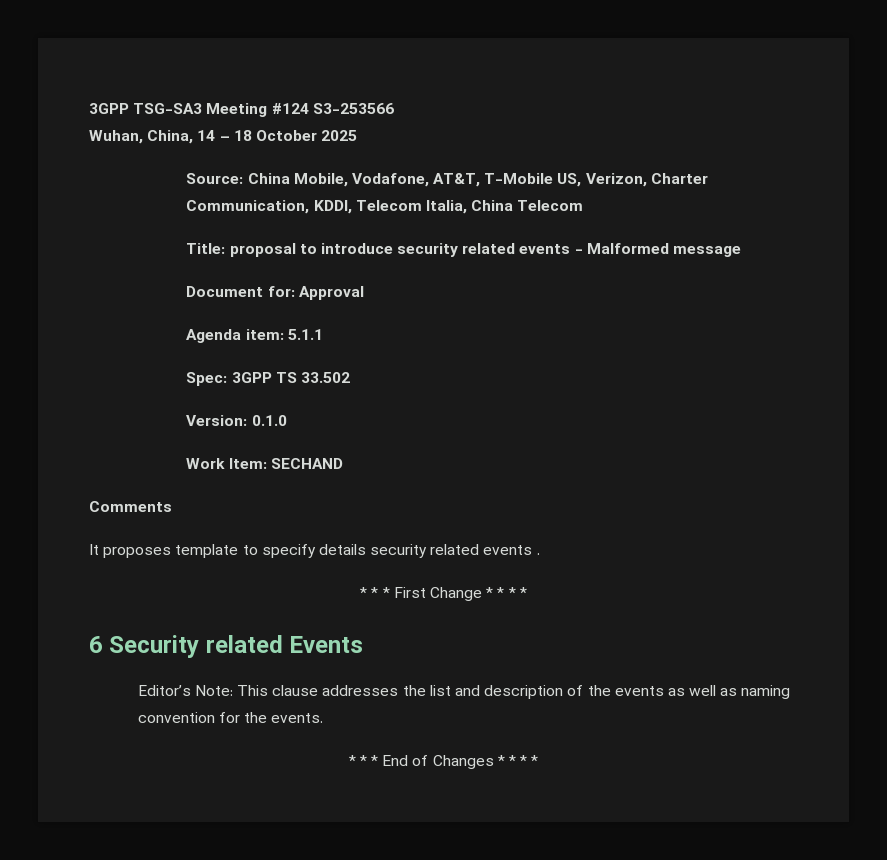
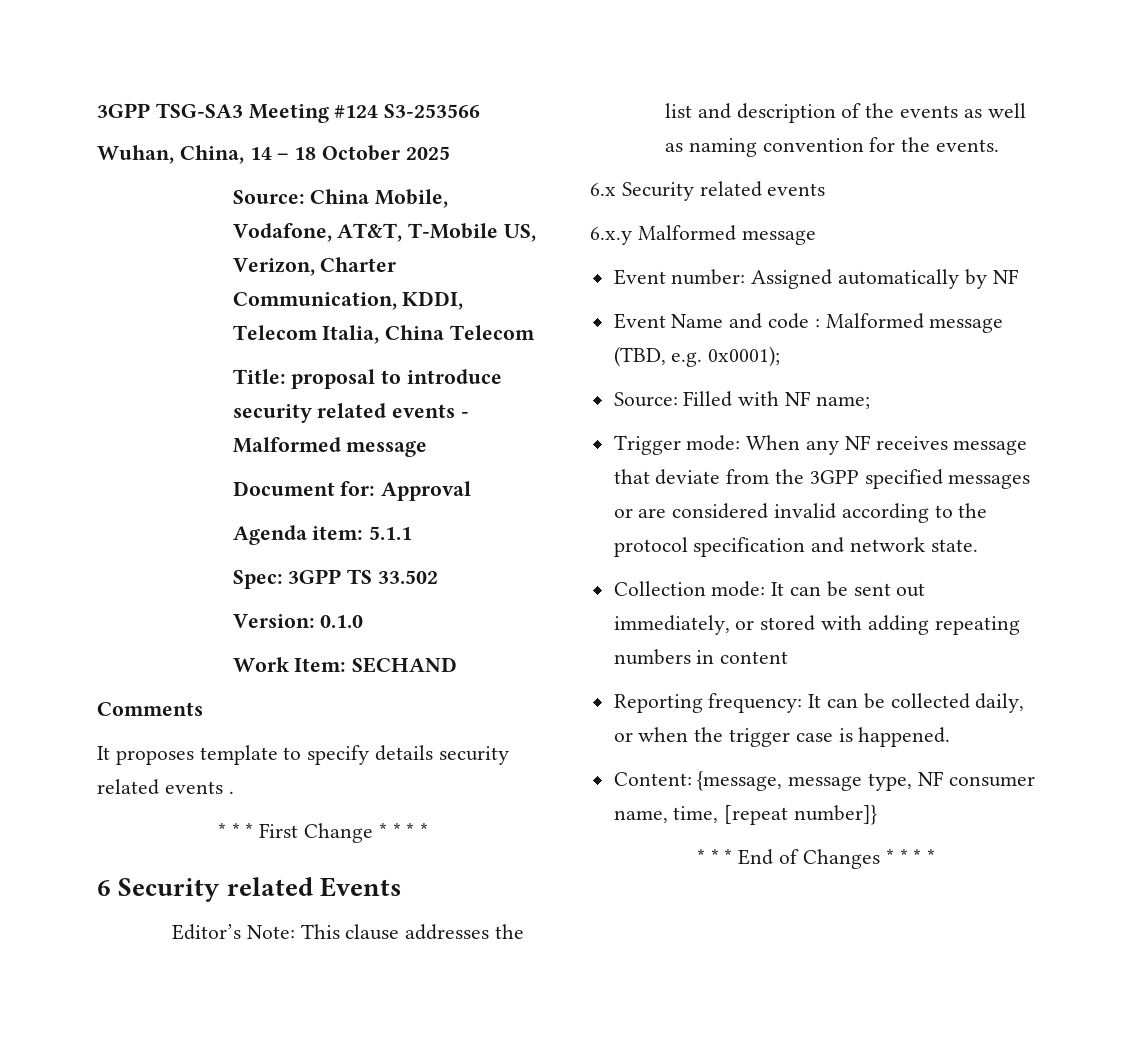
(324, 718) none -> [590,181,826,201] [590,225,816,245] [613,269,1019,289] [613,313,1004,333] [613,346,781,367] [613,391,870,409] [613,435,1028,455] [613,469,1031,489] [613,503,988,523] [613,537,978,557] [613,581,926,597] [613,615,1020,635] [613,649,789,665] [613,693,1025,713] [613,727,951,747] [613,771,1035,791] [613,805,878,825] // 6.x Security related events // 6.x.y Malformed message // Event number: Assigned automatically by NF // Event Name and code : Malformed message (TBD, e.g. 0x0001); // Source: Filled with NF name; // Trigger mode: When any NF receives message that deviate from the 3GPP specified messages or are considered invalid according to the protocol specification and network state. // Collection mode: It can be sent out immediately, or stored with adding repeating numbers in content // Reporting frequency: It can be collected daily, or when the trigger case is happened. // Content: {message, message type, NF consumer name, time, [repeat number]}

